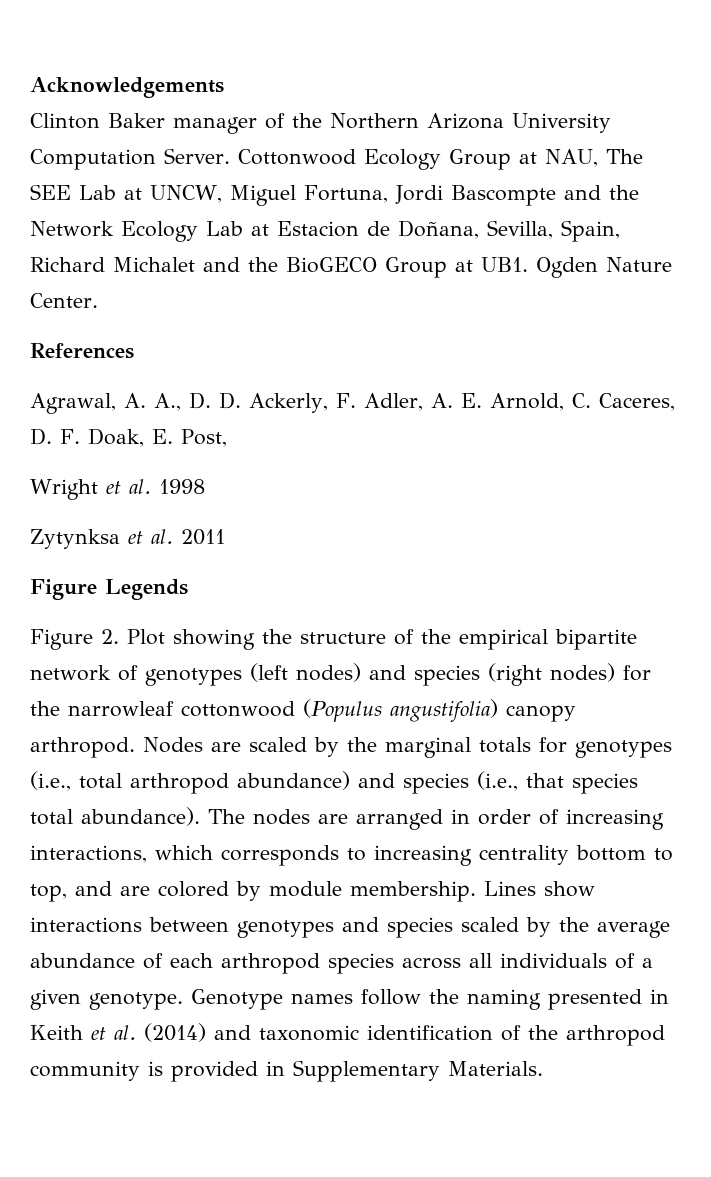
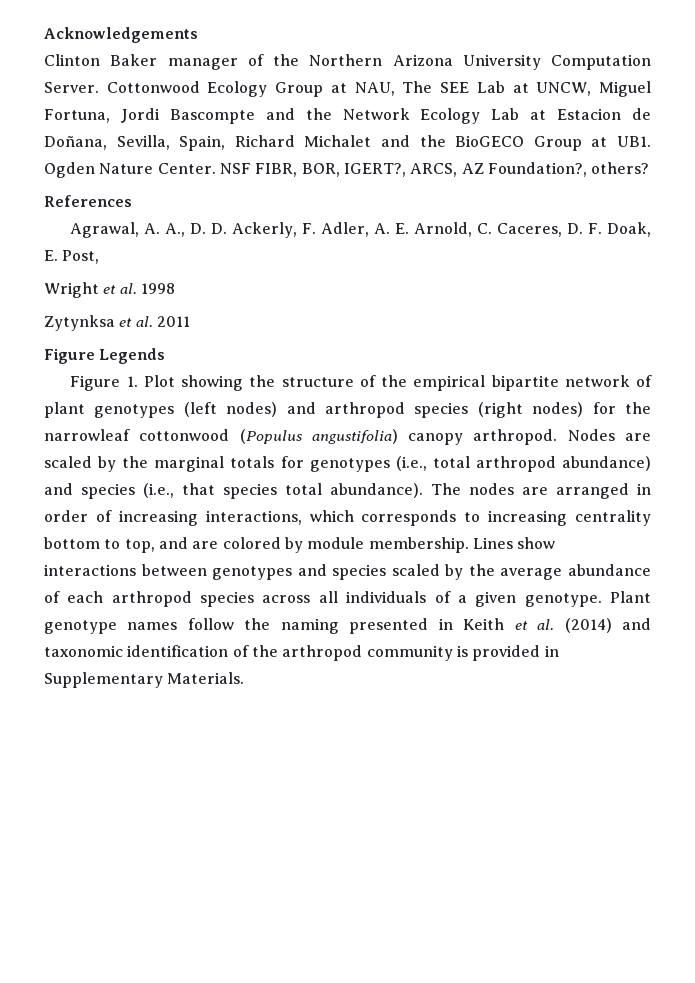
(98, 300) none -> [219,162,650,177] NSF FIBR, BOR, IGERT?, ARCS, AZ Foundation?, others?
[101,629,119,644] 2. -> [126,376,138,387] 1.
(138, 673) none -> [44,402,85,418] plant
(406, 672) none -> [325,402,405,418] arthropod
[191,989,283,1010] Genotype -> [610,591,652,603] [44,620,117,634] Plant genotype

